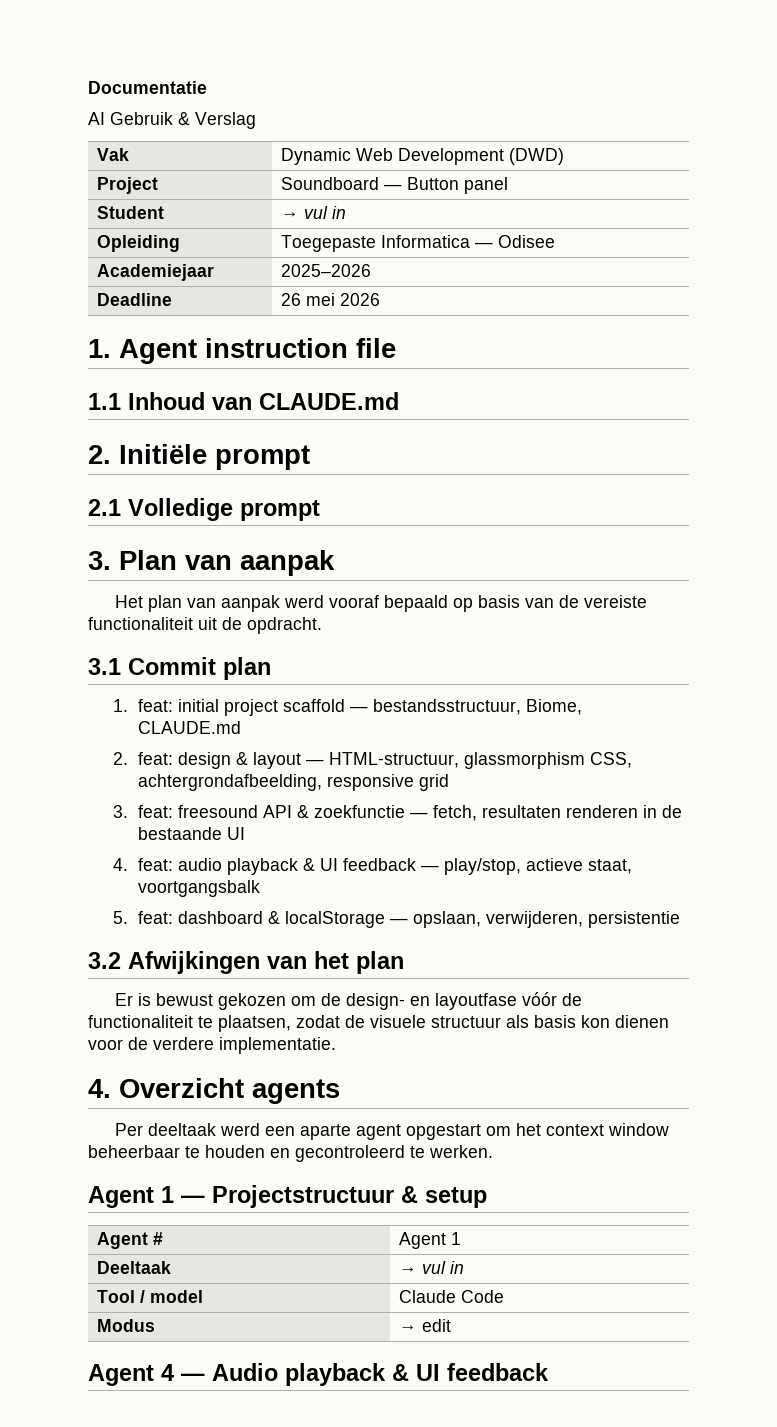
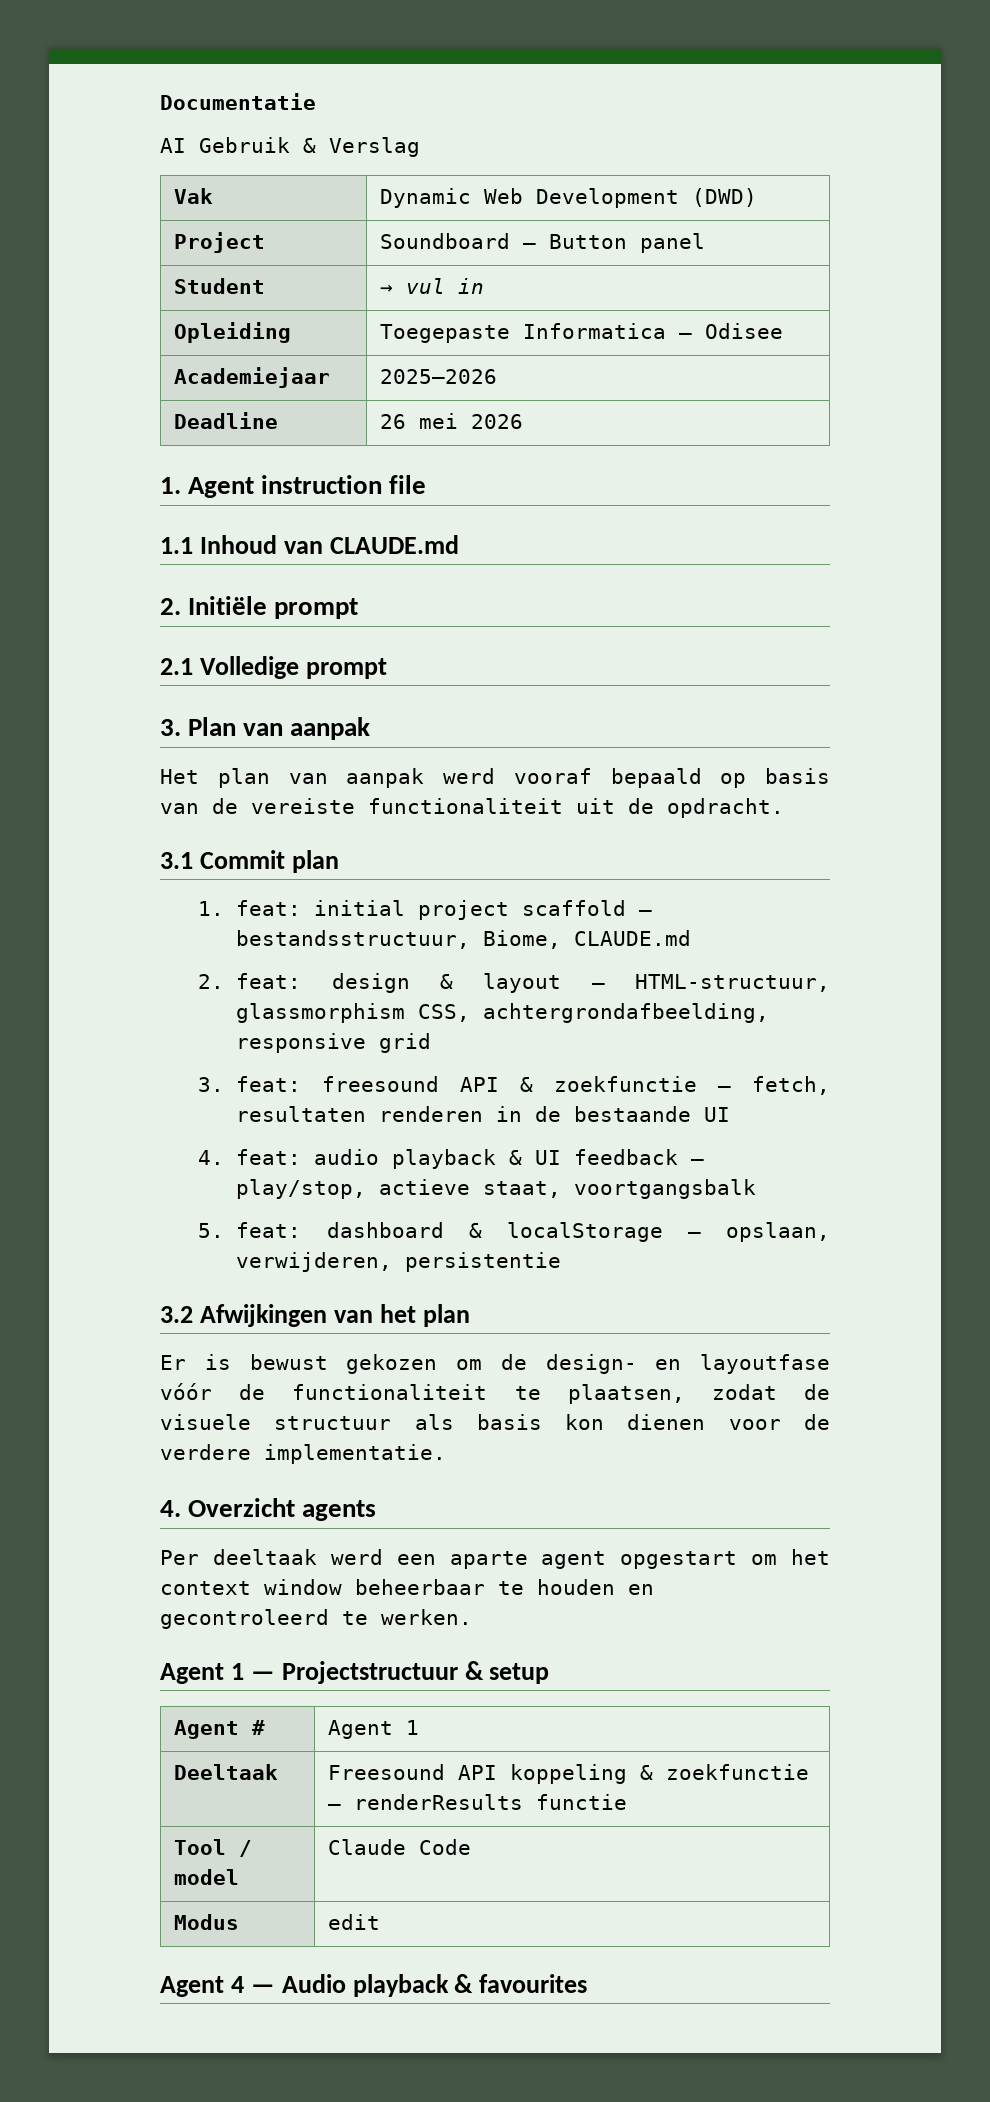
[398,1261,464,1274] → vul in -> [327,1764,809,1784] [327,1794,627,1810] Freesound API koppeling & zoekfunctie — renderResults functie
[398,1325,417,1332] → -> (239, 1922) none
[416,1363,549,1381] UI feedback -> [479,1974,588,1993] favourites

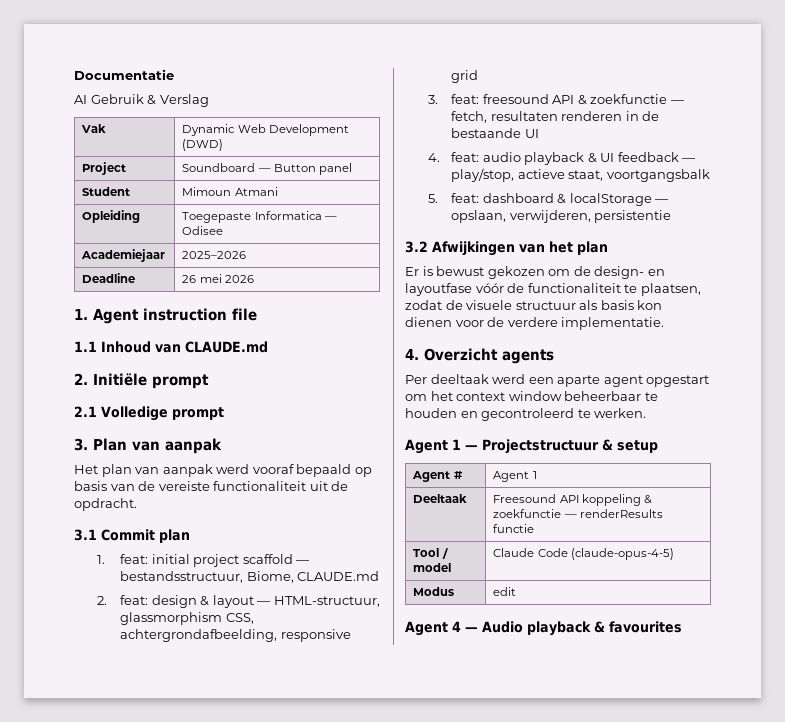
[379,278,484,294] → vul in -> [182,187,278,196] Mimoun Atmani
(471, 1847) none -> [570,548,674,560] (claude-opus-4-5)

